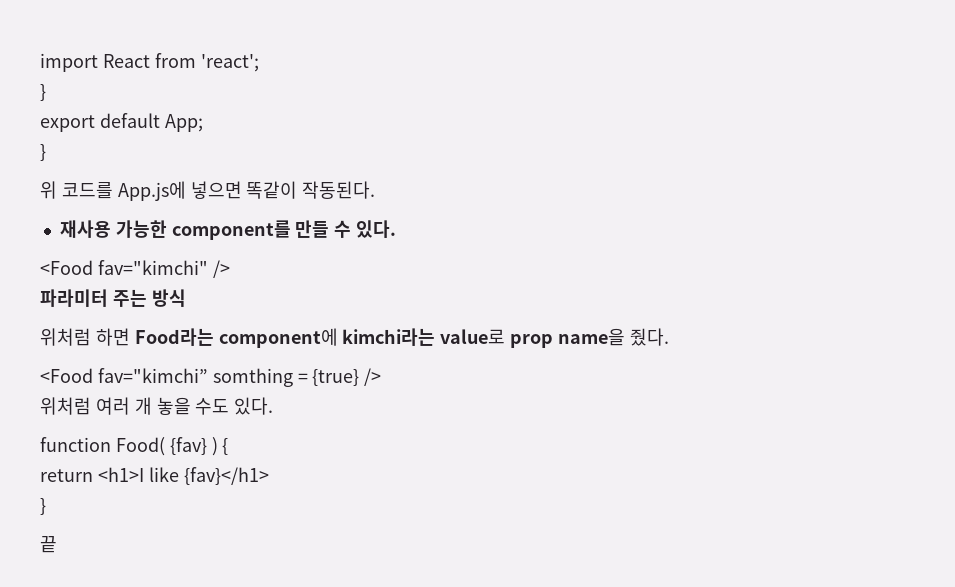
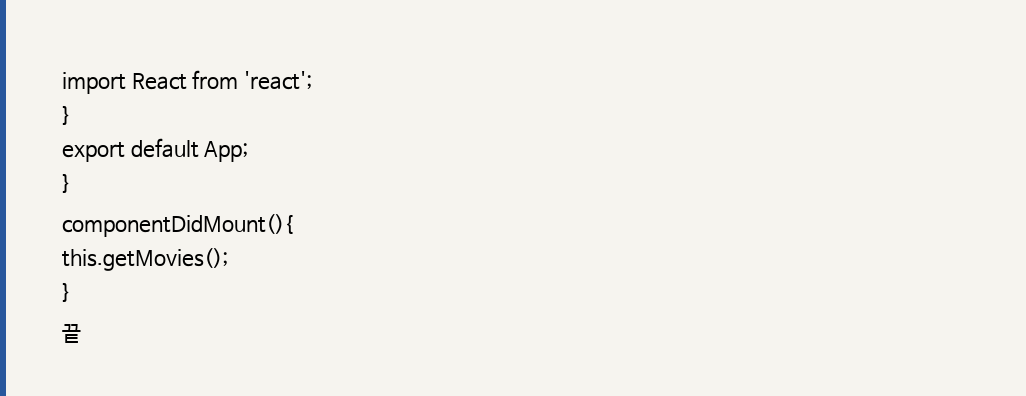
[40,181,376,201] [59,220,397,240] [40,260,230,278] [40,289,186,307] [40,328,669,348] [40,368,382,387] [40,397,274,415] [40,437,229,456] [40,467,269,485] 위 코드를 App.js에 넣으면 똑같이 작동된다. // 재사용 가능한 component를 만들 수 있다. // <Food fav="kimchi" /> // 파라미터 주는 방식 // 위처럼 하면 Food라는 component에 kimchi라는 value로 prop name을 줬다. // <Food fav="kimchi” somthing = {true} /> // 위처럼 여러 개 놓을 수도 있다. // function Food( {fav} ) { // return <h1>I like {fav}</h1> -> [62,214,293,237] [62,248,228,271] componentDidMount(){ // this.getMovies();

